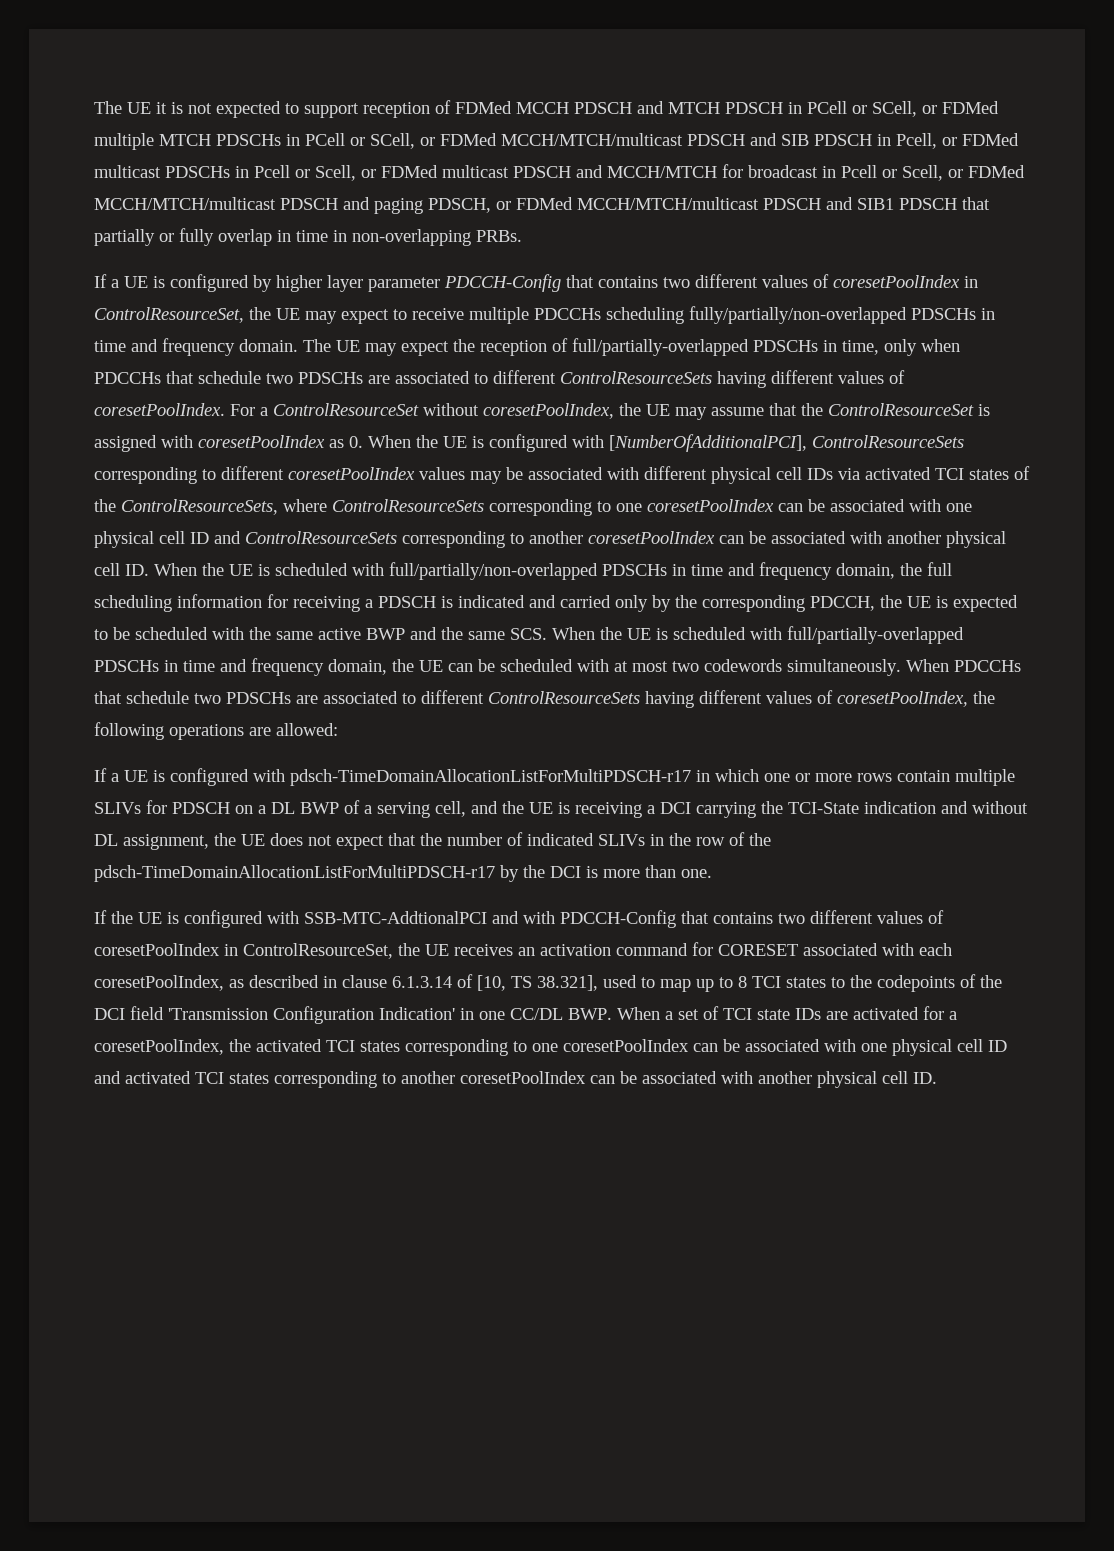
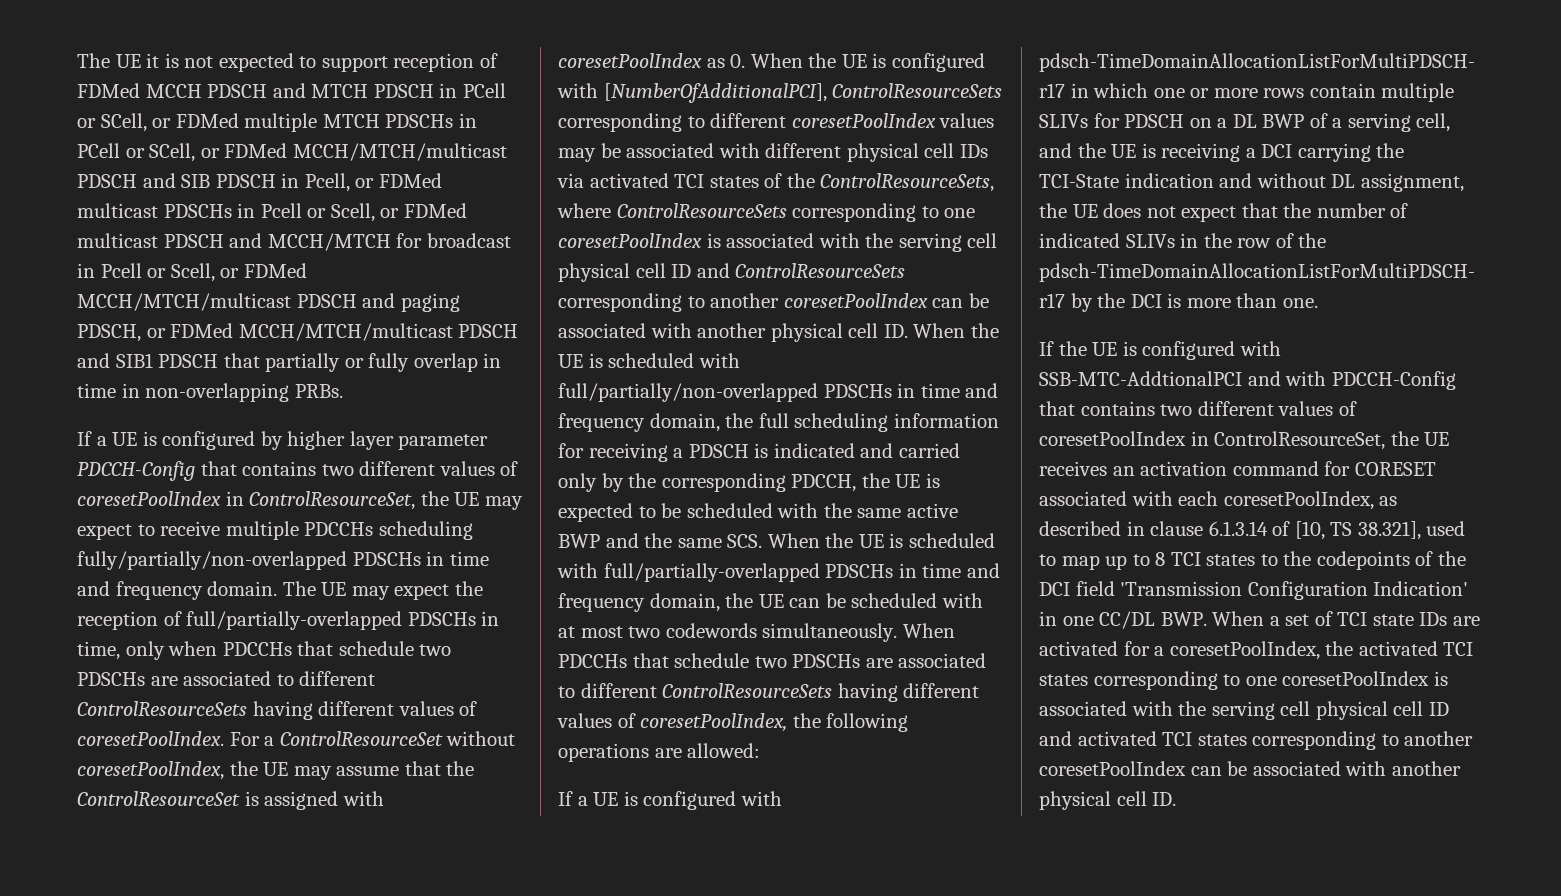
[778,499,972,512] can be associated with one -> [706,233,998,252] is associated with the serving cell
[693,1039,887,1052] can be associated with one -> [1433,671,1448,686] [1039,701,1311,720] is associated with the serving cell

